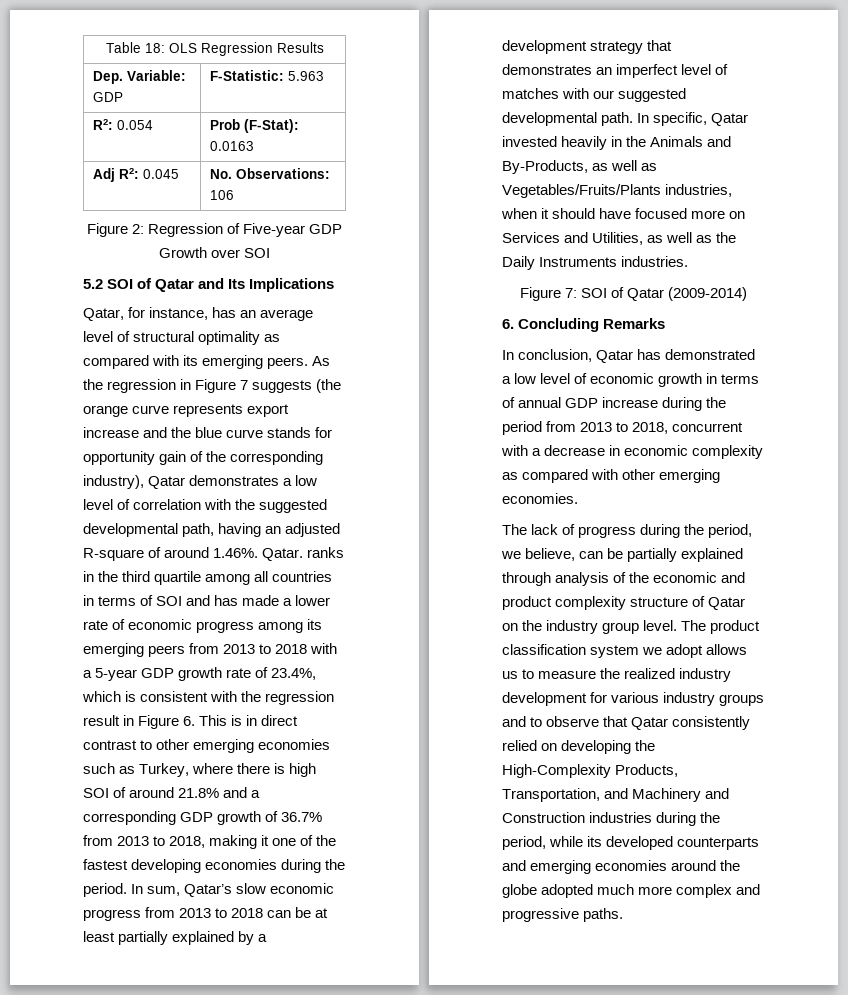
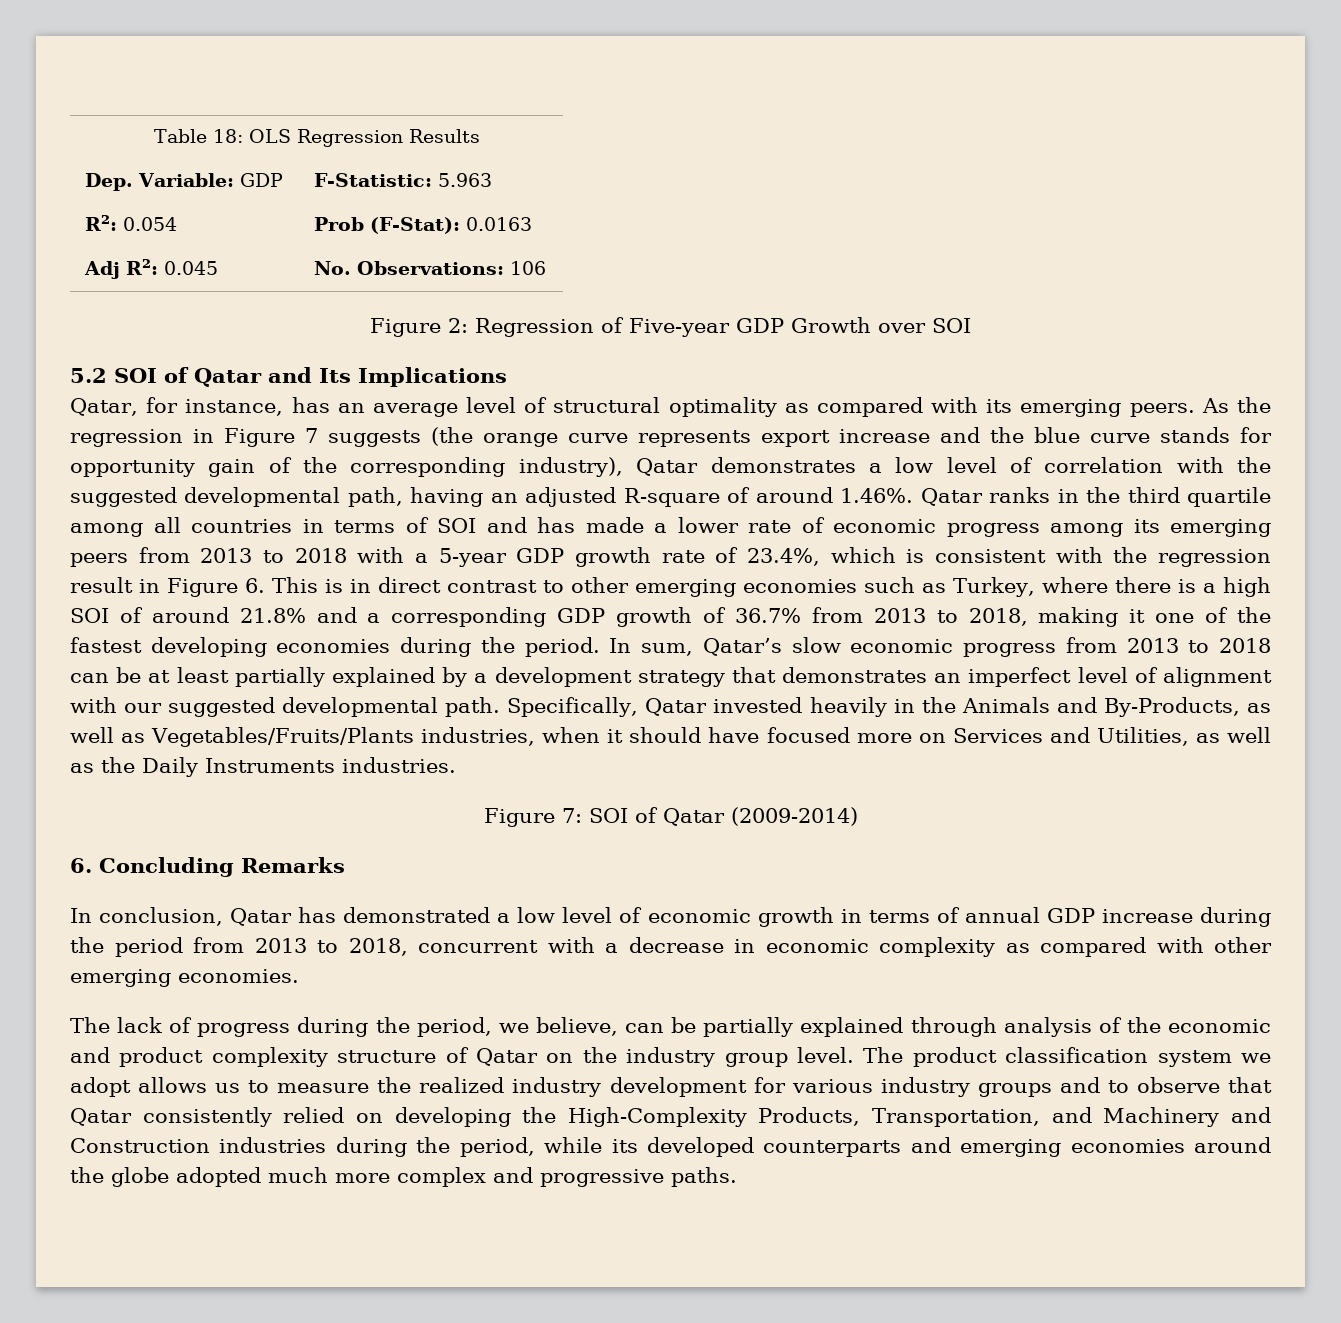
[262,548,304,561] Qatar. -> [920,488,983,506] Qatar
(286, 768) none -> [1202,583,1216,593] a
[502,88,559,99] matches -> [1163,667,1272,687] alignment
[637,112,708,126] In specific, -> [507,697,639,717] Specifically,

